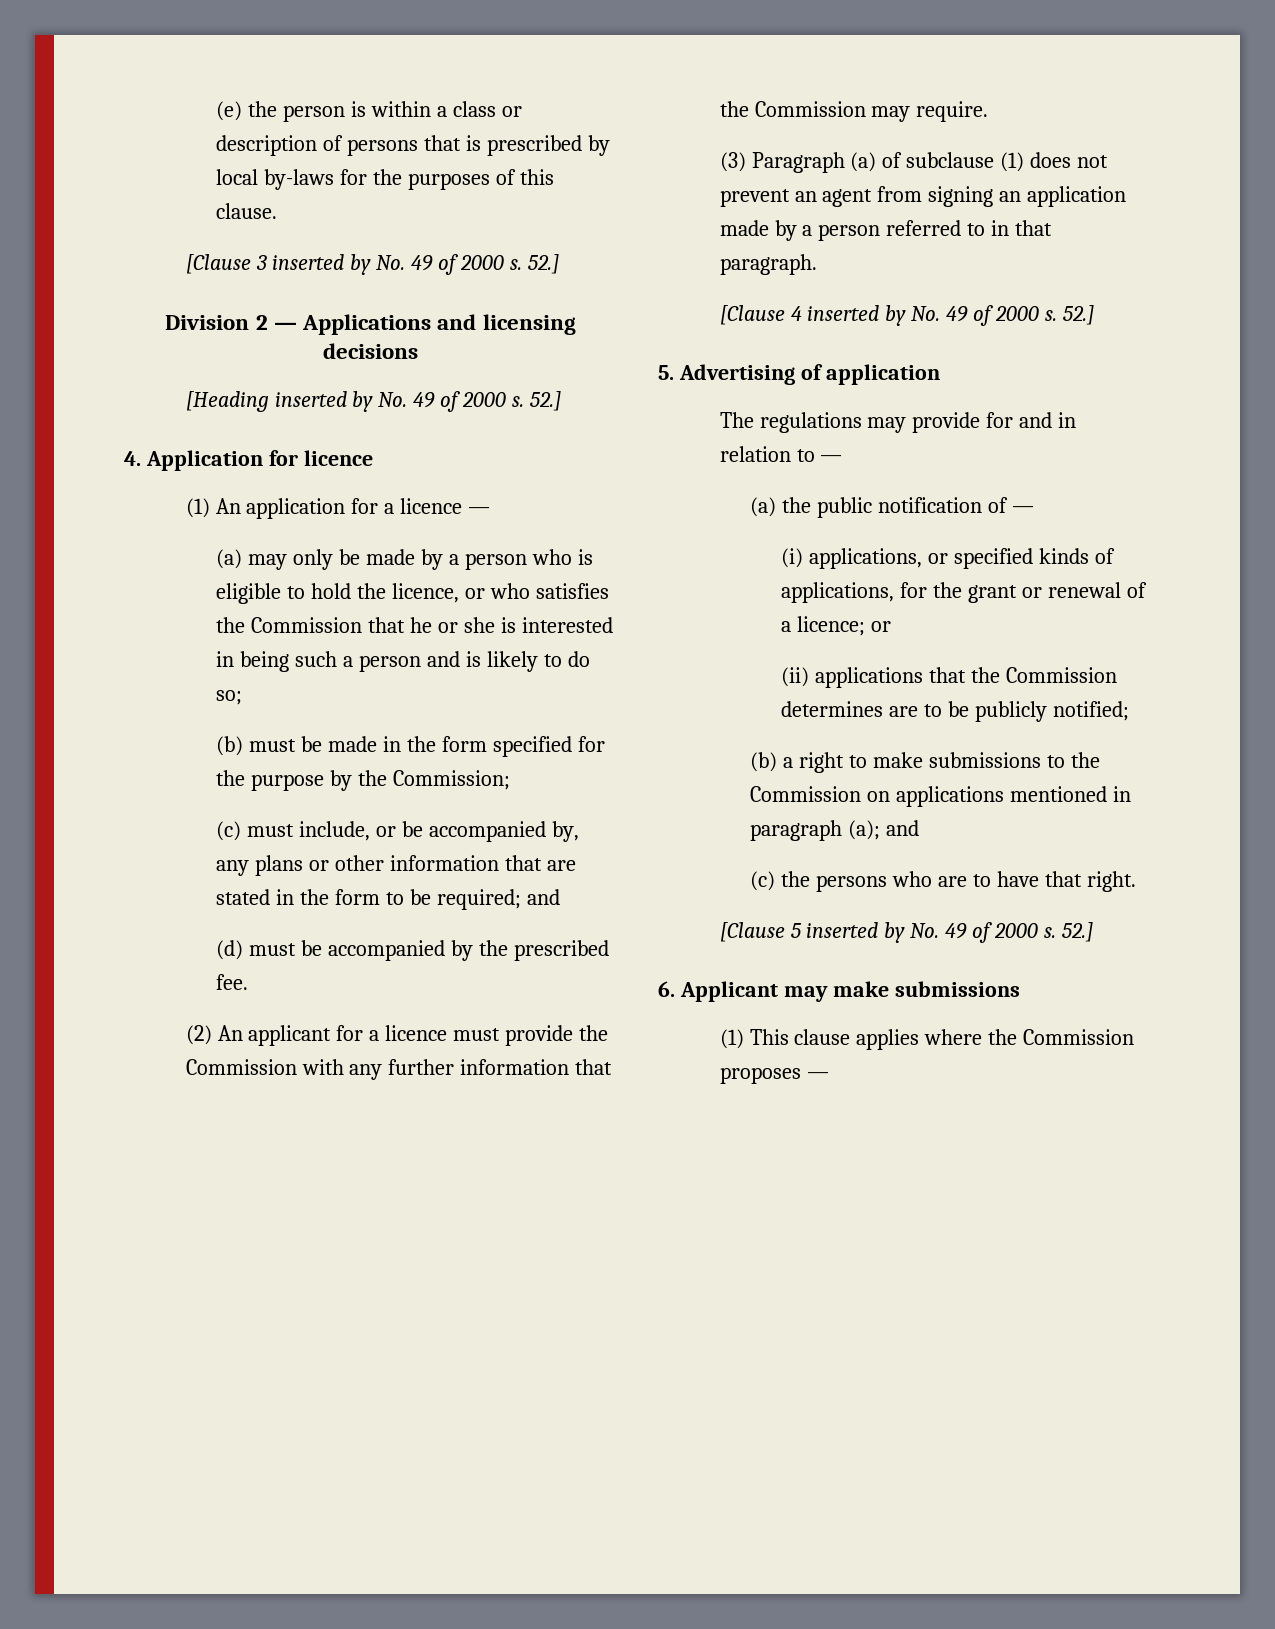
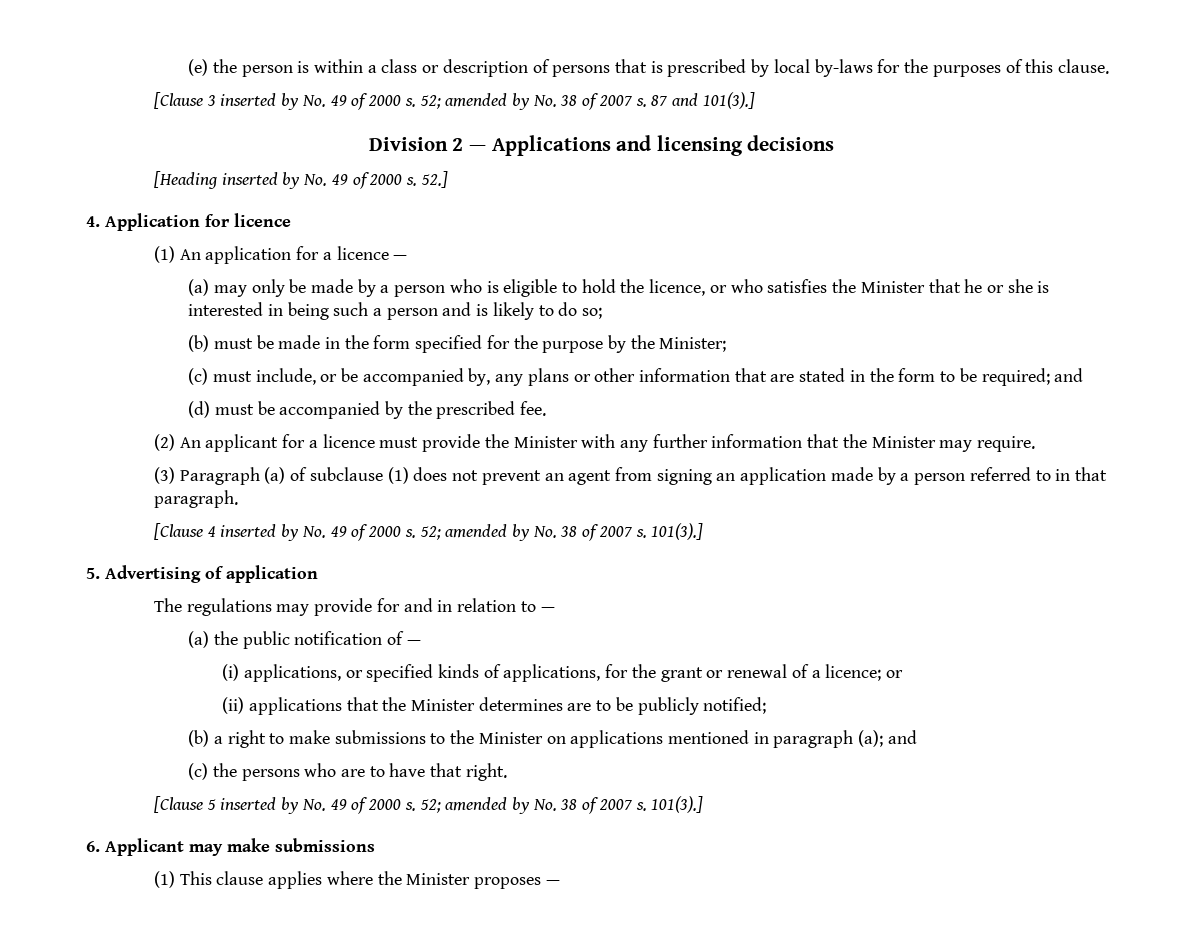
[528,254,560,274] 52.] -> [419,92,755,110] 52; amended by No. 38 of 2007 s. 87 and 101(3).]
[251,617,363,633] Commission -> [860,281,925,293] Minister
[393,770,511,790] Commission; -> [659,337,727,352] Minister;
[185,1059,297,1075] Commission -> [513,436,578,448] Minister
[754,101,866,117] Commission -> [871,436,936,448] Minister
[1063,305,1095,325] 52.] -> [419,523,704,541] 52; amended by No. 38 of 2007 s. 101(3).]
[1005,667,1117,683] Commission -> [410,699,475,711] Minister
[750,786,862,802] Commission -> [478,732,543,744] Minister
[1062,922,1094,942] 52.] -> [419,796,704,814] 52; amended by No. 38 of 2007 s. 101(3).]
[1023,1029,1135,1045] Commission -> [406,873,471,885] Minister

